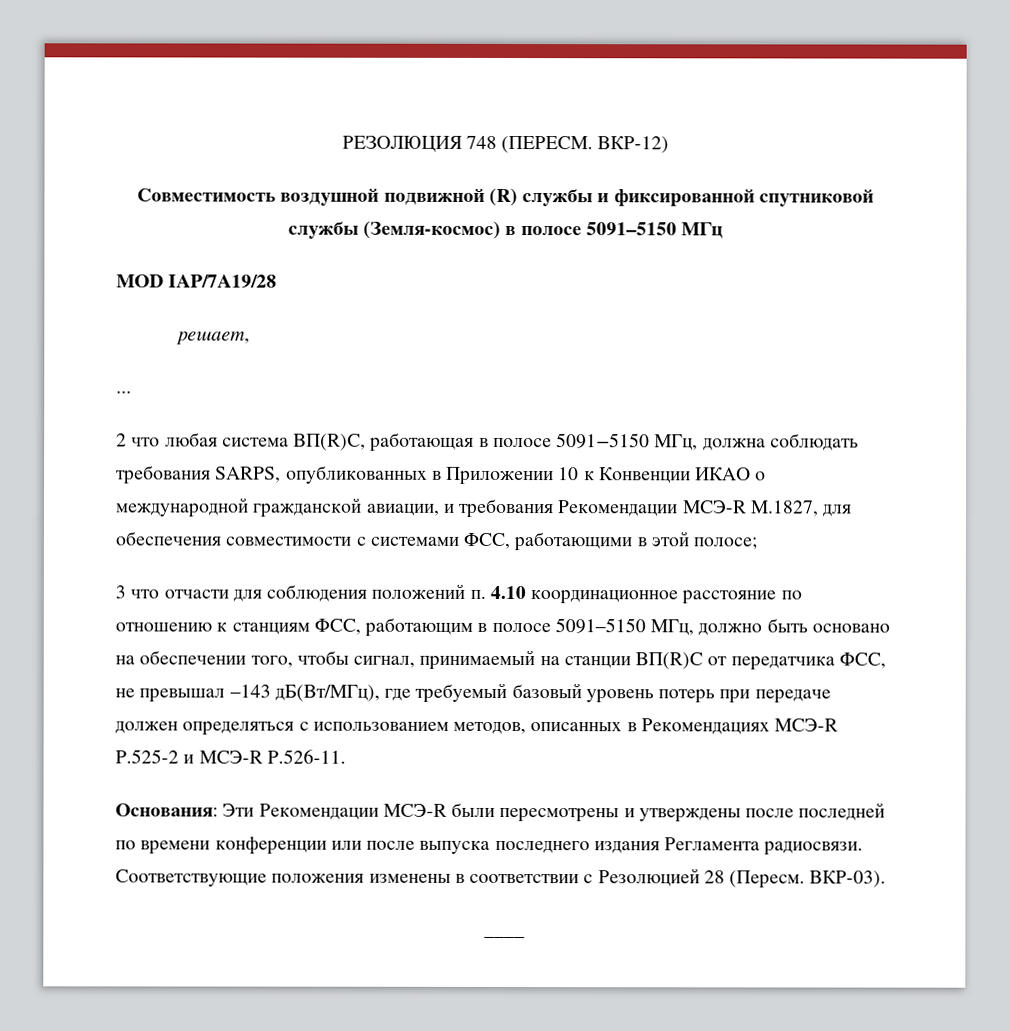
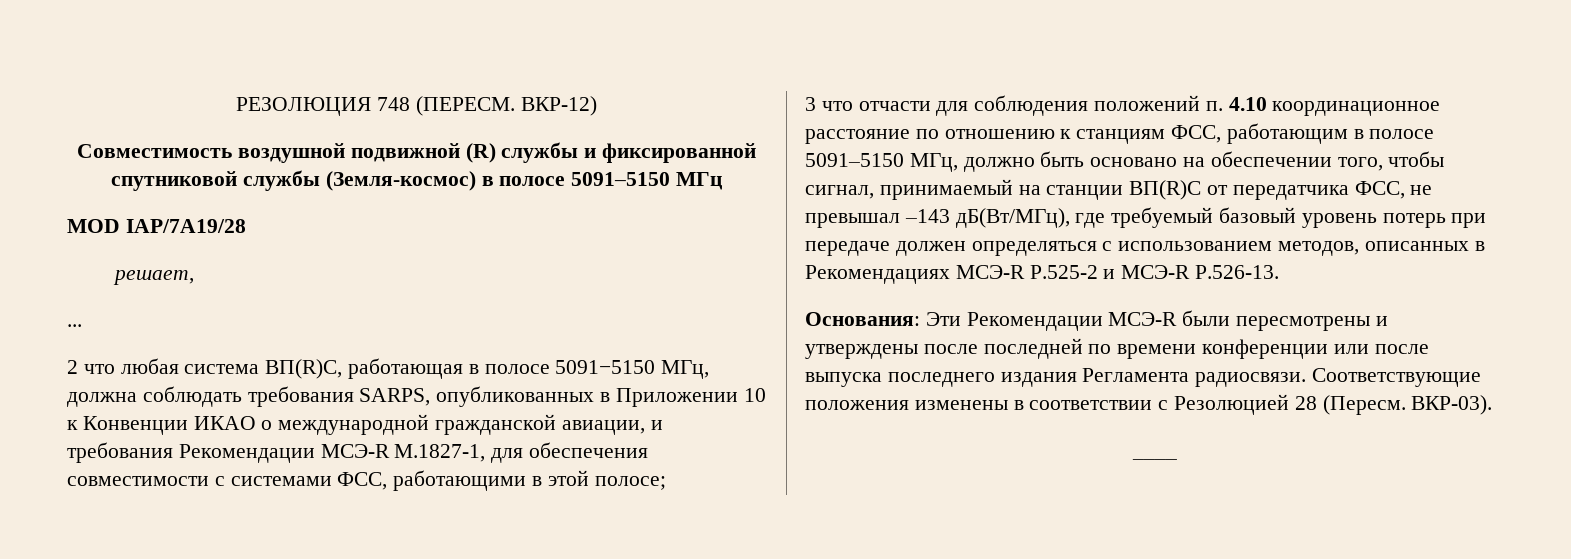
[749,500,819,517] M.1827, -> [394,444,486,462] M.1827-1,
[266,749,346,764] P.526-11. -> [1195,265,1280,279] P.526-13.

